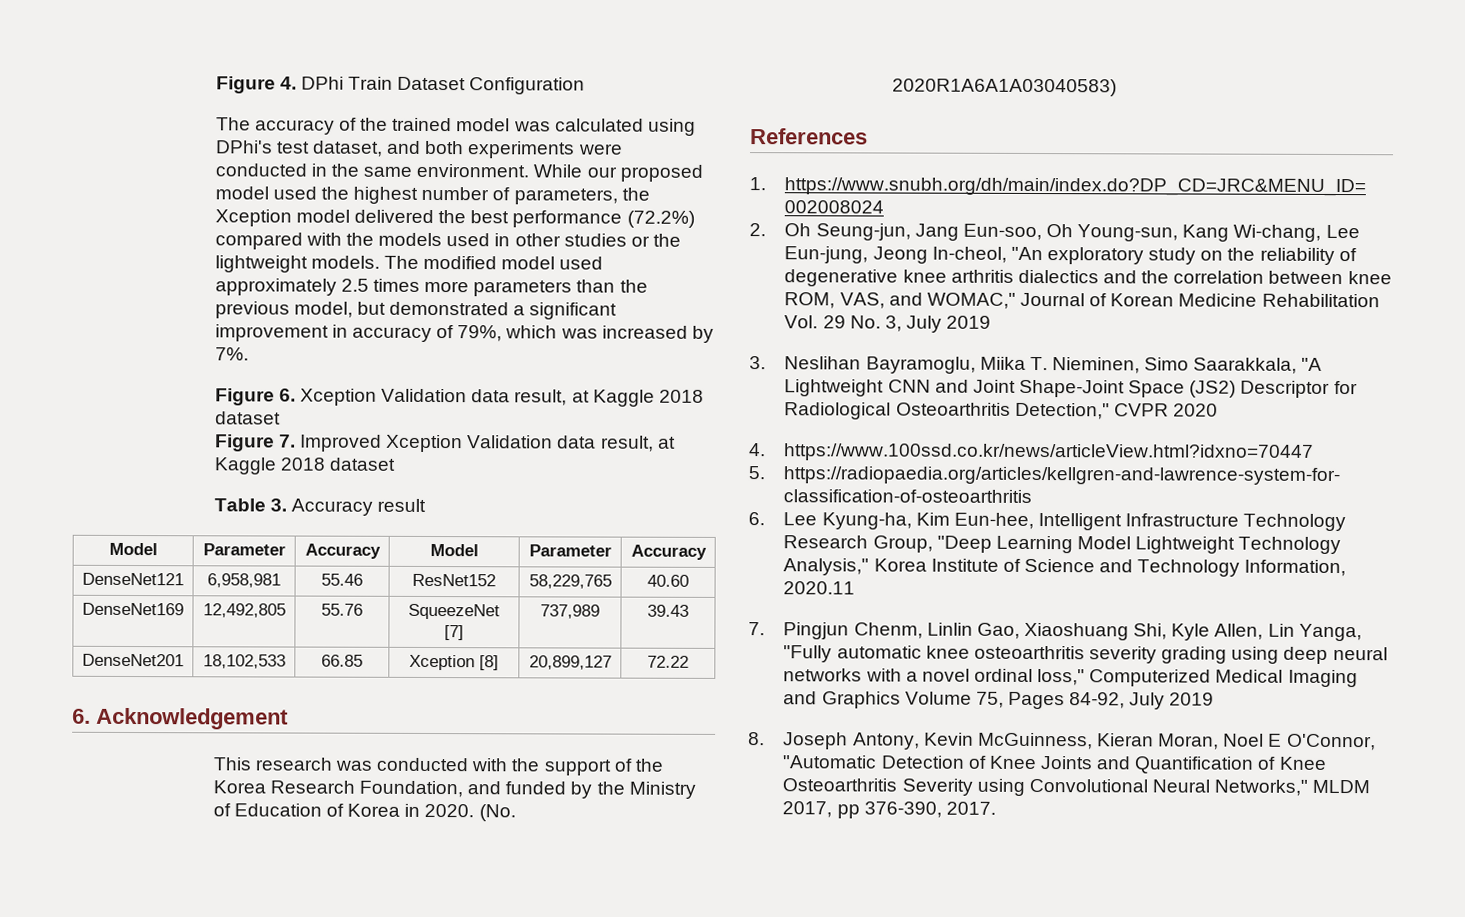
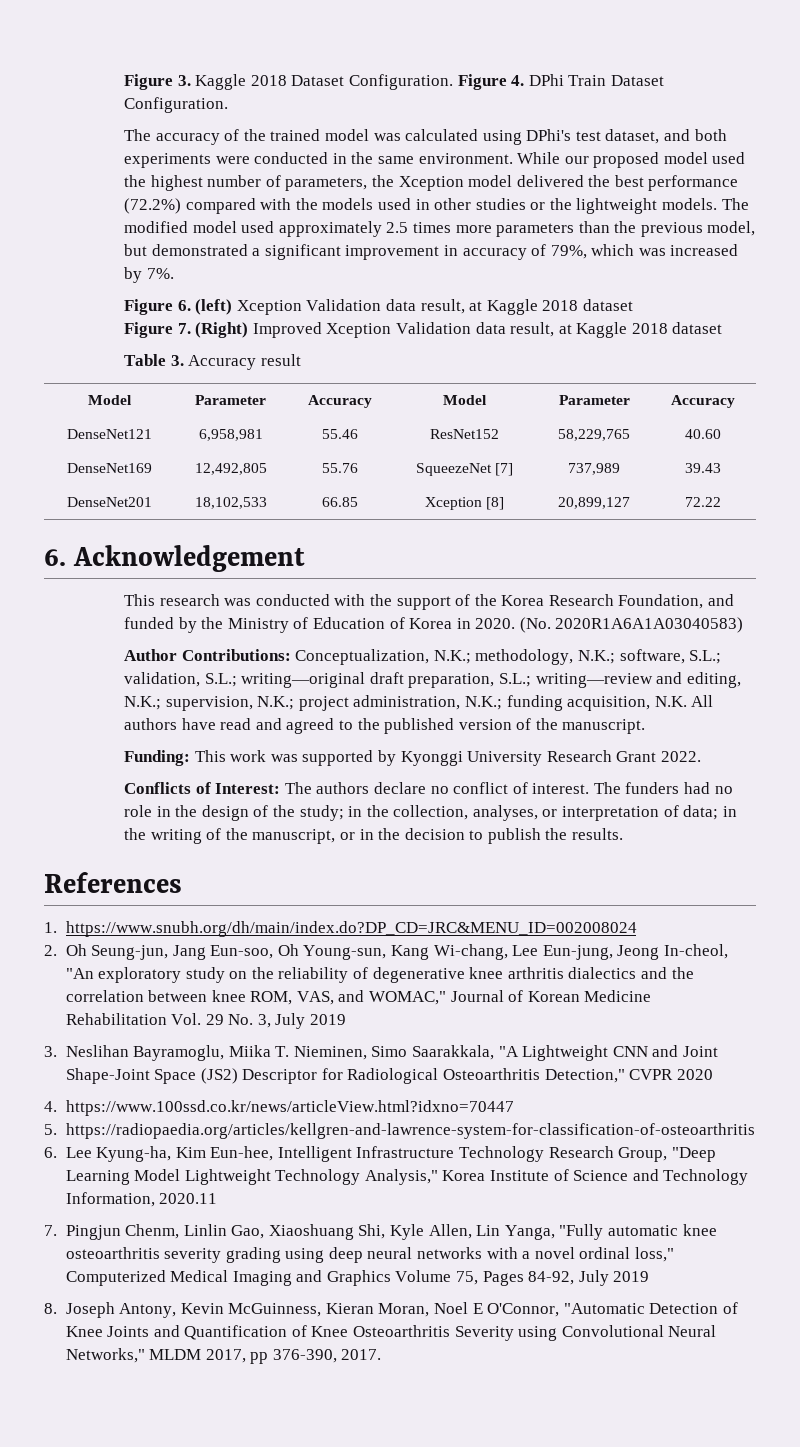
[215,76,276,94] Figure -> [123,74,507,90] Figure 3. Kaggle 2018 Dataset Configuration. Figure
[469,77,586,95] Configuration -> [123,97,228,113] Configuration.
(296, 395) none -> [195,299,233,315] (left)
(296, 441) none -> [195,322,249,338] (Right)
(1117, 87) none -> [123,649,722,665] [123,672,741,688] [123,695,714,711] [123,718,646,734] [123,750,701,766] [123,782,733,794] [123,805,737,821] [123,828,624,844] // Author Contributions: Conceptualization, N.K.; methodology, N.K.; software, S.L.; validation, S.L.; writing—original draft preparation, S.L.; writing—review and editing, N.K.; supervision, N.K.; project administration, N.K.; funding acquisition, N.K. All authors have read and agreed to the published version of the manuscript. // Funding: This work was supported by Kyonggi University Research Grant 2022. // Conflicts of Interest: The authors declare no conflict of interest. The funders had no role in the design of the study; in the collection, analyses, or interpretation of data; in the writing of the manuscript, or in the decision to publish the results.

